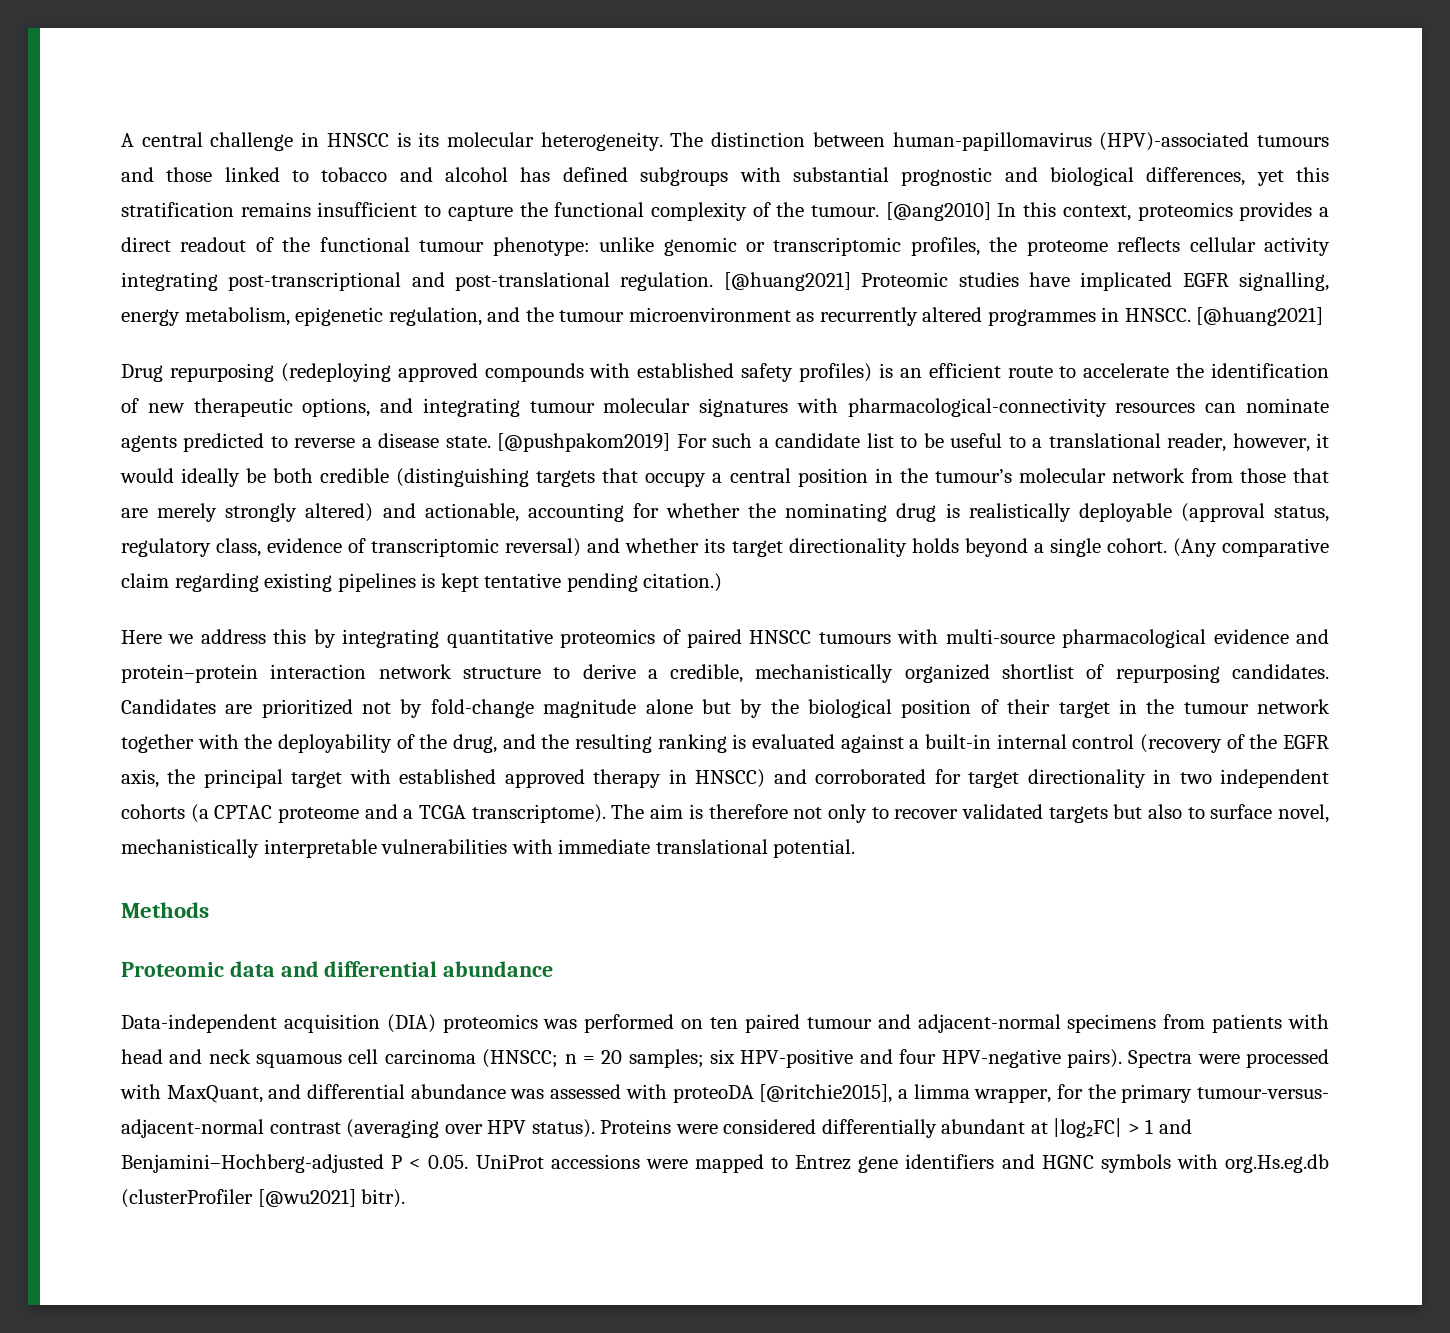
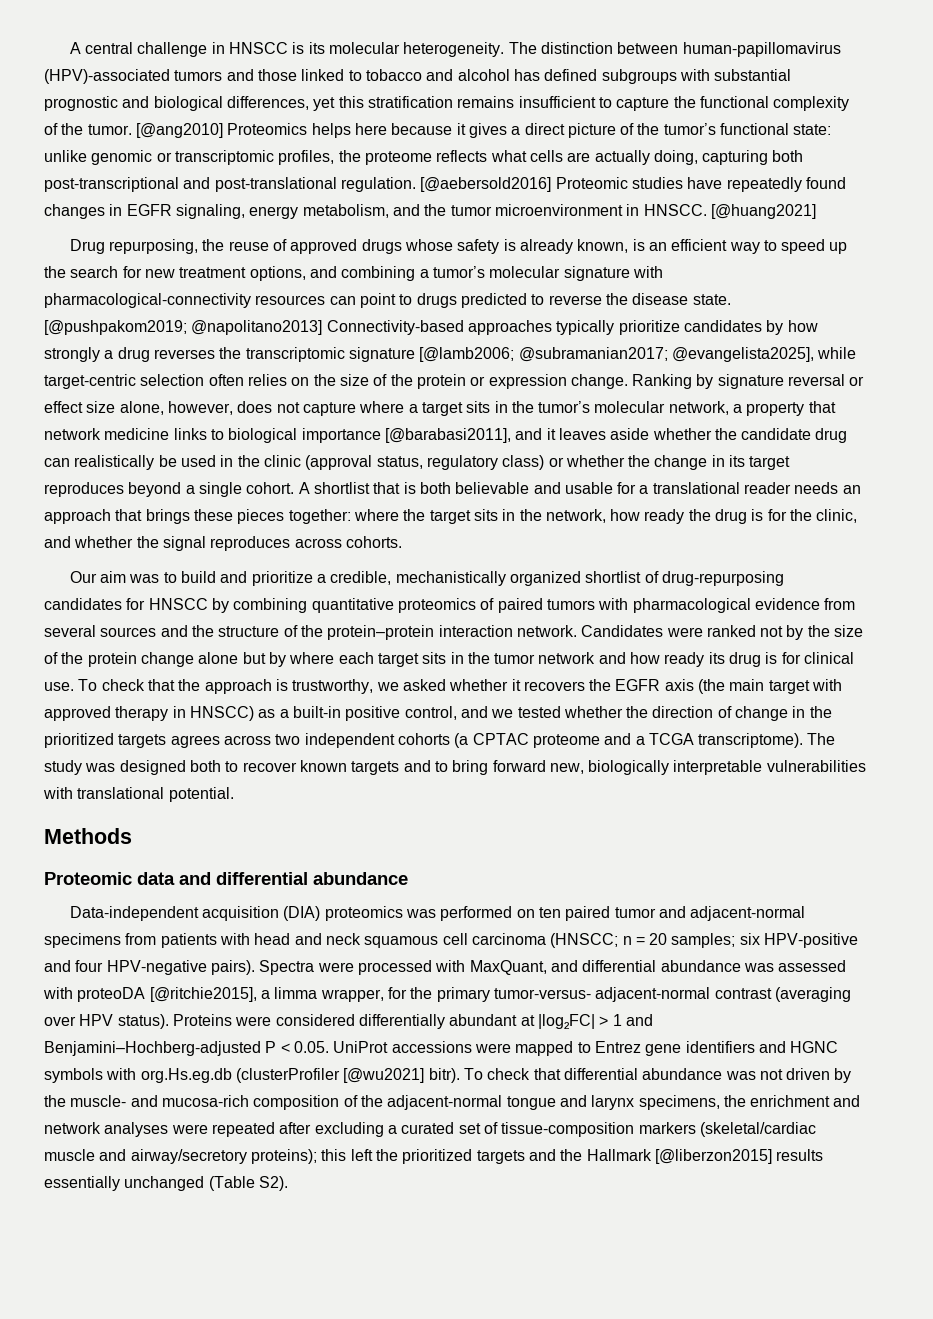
[1257,135,1329,147] tumours -> [174,70,223,81] tumors
[811,202,1313,221] tumour. [@ang2010] In this context, proteomics provides -> [87,123,507,138] tumor. [@ang2010] Proteomics helps here because it gives
[180,237,590,256] readout of the functional tumour phenotype: -> [567,123,832,138] picture of the tumor’s functional state:
[1189,237,1330,256] [121,272,218,291] cellular activity integrating -> [490,150,804,165] what cells are actually doing, capturing both
[723,272,851,291] [@huang2021] -> [420,177,552,192] [@aebersold2016]
[1080,272,1329,291] [121,307,1324,326] [121,363,1329,382] [121,398,789,417] implicated EGFR signalling, energy metabolism, epigenetic regulation, and the tumour microenvironment as recurrently altered programmes in HNSCC. [@huang2021] // Drug repurposing (redeploying approved compounds with established safety profiles) is an efficient route to accelerate the identification of new therapeutic options, and integrating tumour molecular signatures -> [726,177,846,192] [44,204,816,219] [69,239,848,254] [44,266,630,281] repeatedly found changes in EGFR signaling, energy metabolism, and the tumor microenvironment in HNSCC. [@huang2021] // Drug repurposing, the reuse of approved drugs whose safety is already known, is an efficient way to speed up the search for new treatment options, and combining a tumor’s molecular signature
[1246,398,1330,413] [121,435,177,452] nominate agents -> [359,293,457,308] point to drugs
[361,438,372,448] a -> [605,293,628,305] the
[497,433,1329,452] [120,468,1330,487] [121,503,1329,522] [121,538,1329,557] [121,573,723,592] [121,629,1329,648] [121,664,636,683] [@pushpakom2019] For such a candidate list to be useful to a translational reader, however, it would ideally be both credible (distinguishing targets that occupy a central position in the tumour’s molecular network from those that are merely strongly altered) and actionable, accounting for whether the nominating drug is realistically deployable (approval status, regulatory class, evidence of transcriptomic reversal) and whether its target directionality holds beyond a single cohort. (Any comparative claim regarding existing pipelines is kept tentative pending citation.) // Here we address this by integrating quantitative proteomics of paired HNSCC tumours with multi-source pharmacological evidence and protein–protein interaction network structure to derive -> [44,320,818,335] [44,347,857,362] [44,374,865,389] [44,401,836,416] [44,428,848,443] [44,455,791,470] [44,482,861,497] [44,509,858,524] [44,536,402,551] [69,571,313,586] [@pushpakom2019; @napolitano2013] Connectivity-based approaches typically prioritize candidates by how strongly a drug reverses the transcriptomic signature [@lamb2006; @subramanian2017; @evangelista2025], while target-centric selection often relies on the size of the protein or expression change. Ranking by signature reversal or effect size alone, however, does not capture where a target sits in the tumor’s molecular network, a property that network medicine links to biological importance [@barabasi2011], and it leaves aside whether the candidate drug can realistically be used in the clinic (approval status, regulatory class) or whether the change in its target reproduces beyond a single cohort. A shortlist that is both believable and usable for a translational reader needs an approach that brings these pieces together: where the target sits in the network, how ready the drug is for the clinic, and whether the signal reproduces across cohorts. // Our aim was to build and prioritize
[1115,664,1329,683] [121,699,1330,718] [121,734,1329,753] [121,769,283,788] repurposing candidates. Candidates are prioritized not by fold-change magnitude alone but by the biological position of their target in the tumour network together with the deployability of the drug, and the resulting ranking is evaluated against a built-in internal control (recovery of the EGFR axis, the principal -> [661,571,784,586] [44,598,856,613] [44,625,864,640] [44,652,855,667] [44,679,765,694] drug-repurposing candidates for HNSCC by combining quantitative proteomics of paired tumors with pharmacological evidence from several sources and the structure of the protein–protein interaction network. Candidates were ranked not by the size of the protein change alone but by where each target sits in the tumor network and how ready its drug is for clinical use. To check that the approach is trustworthy, we asked whether it recovers the EGFR axis (the main
[399,769,497,784] established -> (843, 685) none
[773,769,1172,788] and corroborated for target directionality in -> [258,706,832,721] [44,733,271,748] as a built-in positive control, and we tested whether the direction of change in the prioritized targets agrees across
[650,804,1329,823] [121,839,259,858] aim is therefore not only to recover validated targets but also to surface novel, mechanistically -> [44,760,670,775] study was designed both to recover known targets and to bring forward new, biologically
[558,839,651,854] immediate -> (73, 793) none
[806,1017,872,1029] tumour -> [614,907,656,918] tumor
[1197,1087,1329,1099] tumour-versus- -> [493,988,591,999] tumor-versus-
(406, 1198) none -> [463,1068,852,1083] [44,1095,861,1110] [44,1122,816,1137] [44,1149,824,1164] [44,1176,288,1191] To check that differential abundance was not driven by the muscle- and mucosa-rich composition of the adjacent-normal tongue and larynx specimens, the enrichment and network analyses were repeated after excluding a curated set of tissue-composition markers (skeletal/cardiac muscle and airway/secretory proteins); this left the prioritized targets and the Hallmark [@liberzon2015] results essentially unchanged (Table S2).

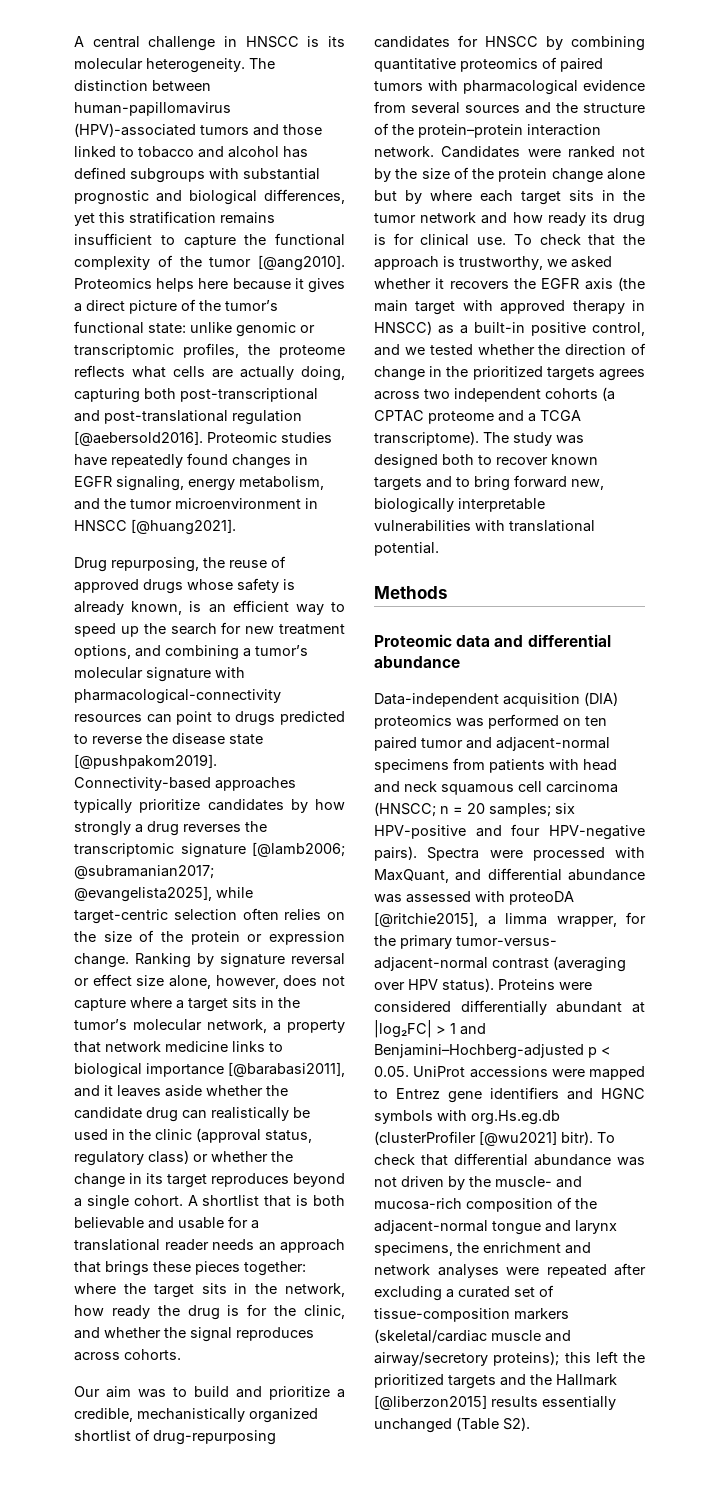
[87,123,223,138] tumor. [@ang2010] -> [209,255,345,271] tumor [@ang2010].
[340,177,552,192] regulation. [@aebersold2016] -> [232,410,302,425] [74,431,203,446] regulation [@aebersold2016].
[643,204,816,219] HNSCC. [@huang2021] -> [74,519,236,535] HNSCC [@huang2021].
[692,294,731,305] [44,320,323,335] state. [@pushpakom2019; @napolitano2013] -> [229,734,263,745] [74,754,217,769] state [@pushpakom2019].
[265,1041,277,1053] P -> [588,1047,597,1058] p

